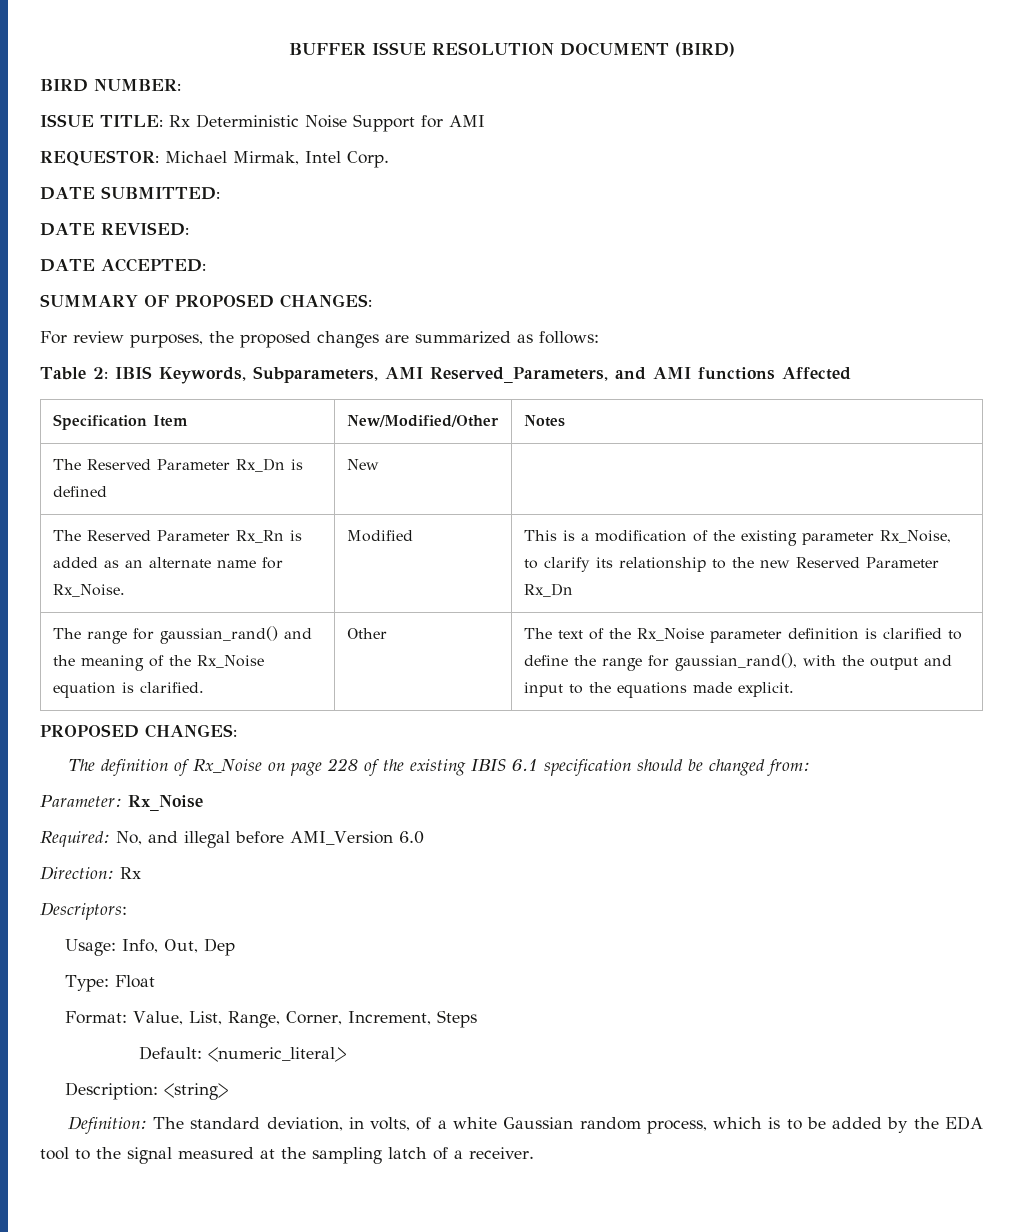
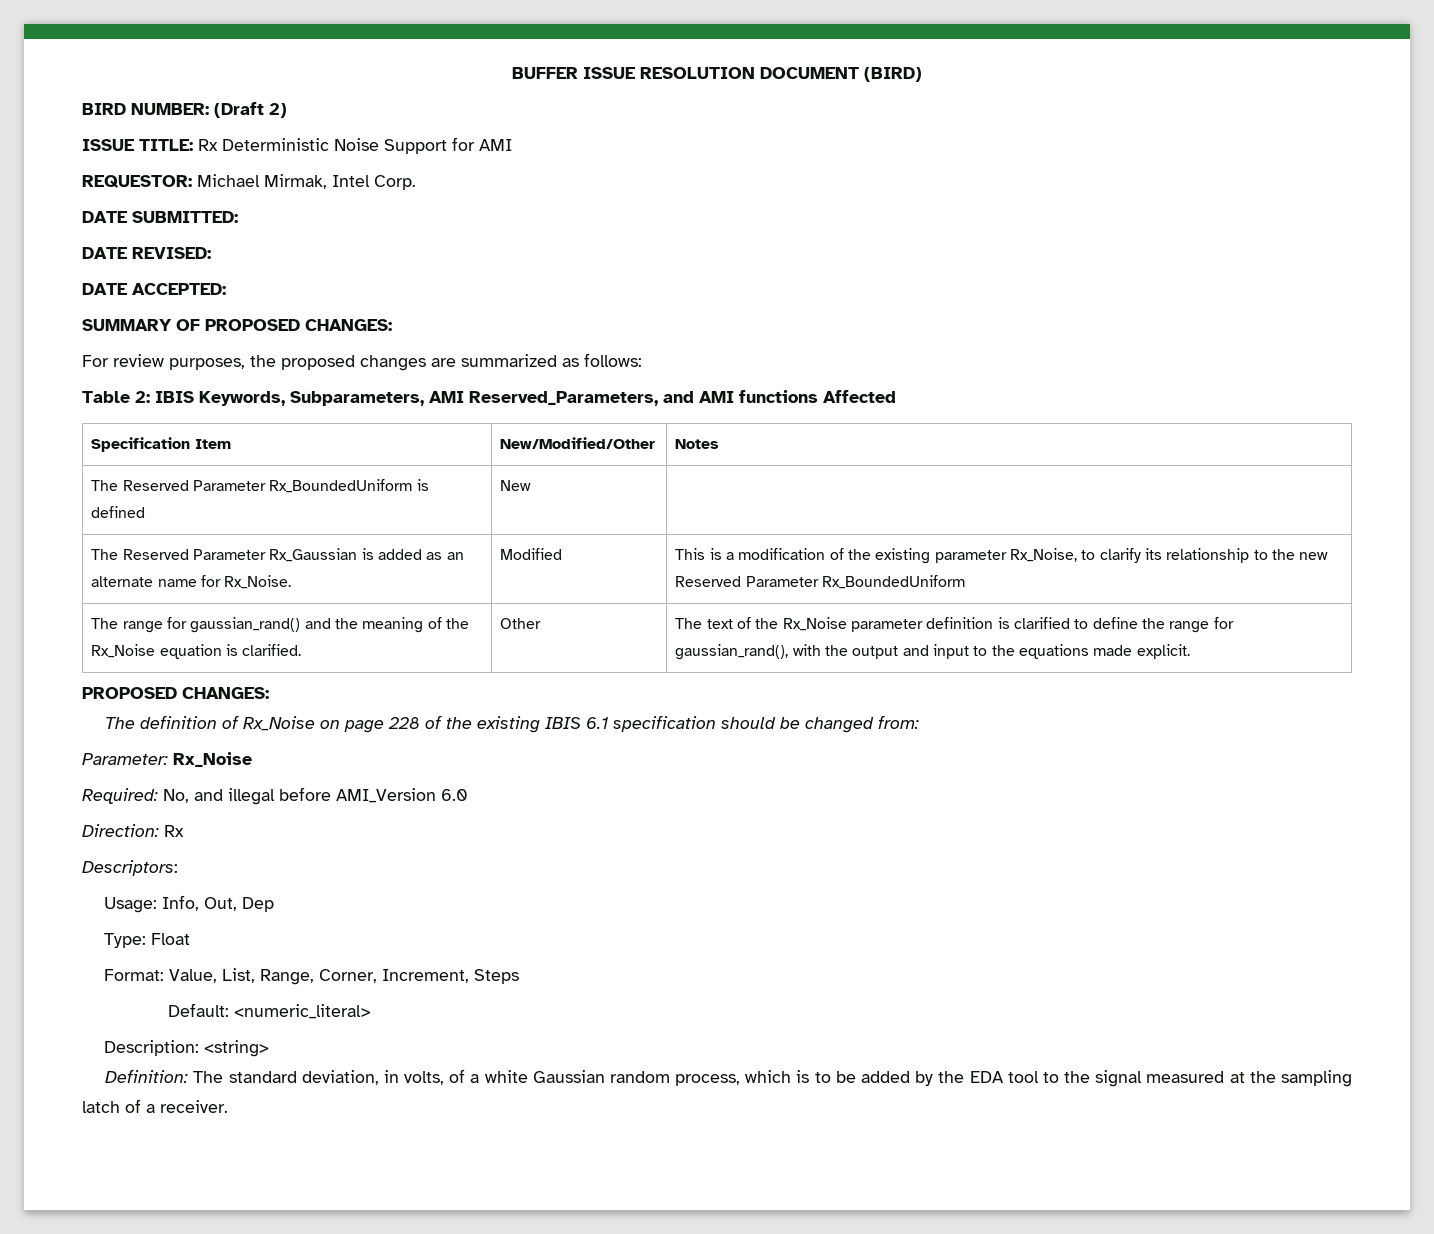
(181, 85) none -> [214,102,287,118] (Draft 2)
[235,458,285,472] Rx_Dn -> [269,479,413,493] Rx_BoundedUniform
[235,530,284,543] Rx_Rn -> [269,548,358,562] Rx_Gaussian
[523,583,573,597] Rx_Dn -> [822,575,966,589] Rx_BoundedUniform

